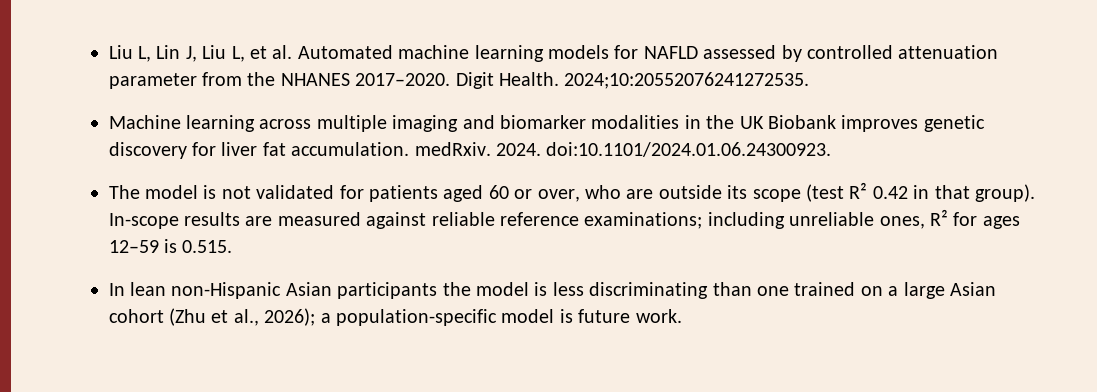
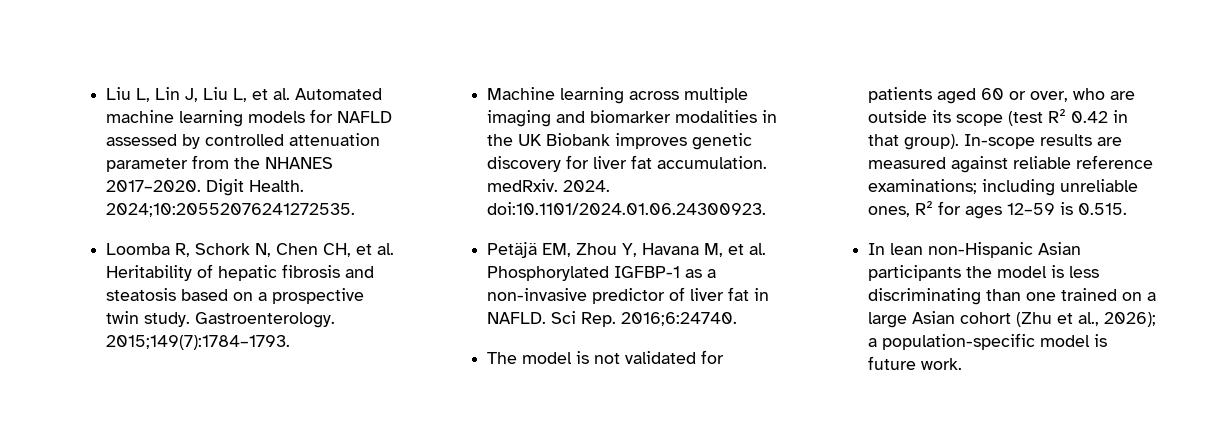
(810, 80) none -> [106,243,395,257] [106,264,375,281] [106,288,365,304] [106,311,336,328] [106,335,291,350] // Loomba R, Schork N, Chen CH, et al. Heritability of hepatic fibrosis and steatosis based on a prospective twin study. Gastroenterology. 2015;149(7):1784–1793.
(832, 149) none -> [487,242,767,258] [487,266,717,281] [487,287,770,304] [487,311,738,327] // Petäjä EM, Zhou Y, Havana M, et al. Phosphorylated IGFBP-1 as a non-invasive predictor of liver fat in NAFLD. Sci Rep. 2016;6:24740.

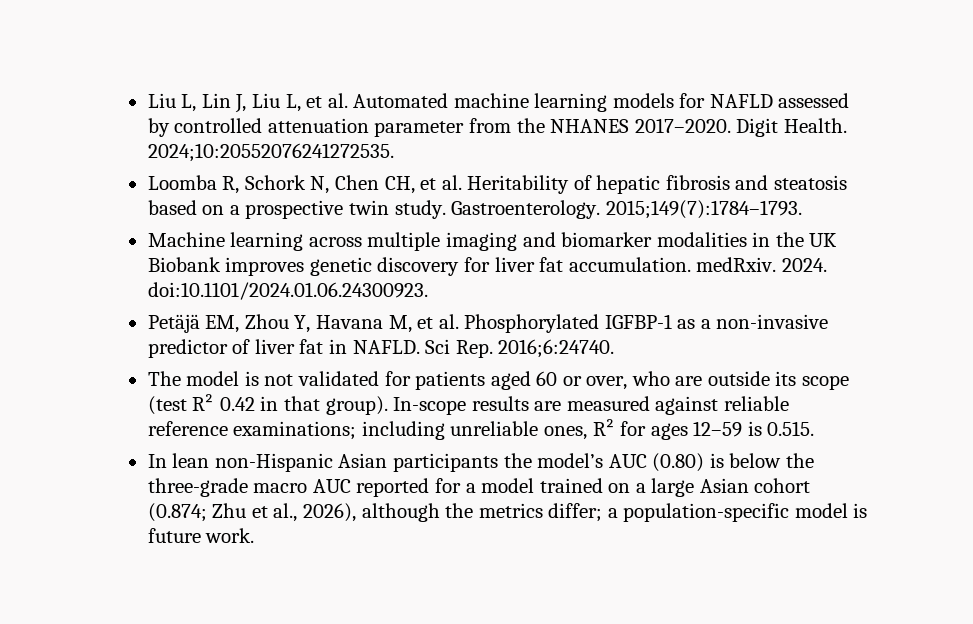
[997,265,1100,278] [868,288,1057,305] model is less discriminating than one -> [537,453,814,472] [147,478,535,497] model’s AUC (0.80) is below the three-grade macro AUC reported for a model
[1016,312,1157,327] (Zhu et al., 2026); -> [147,503,603,522] (0.874; Zhu et al., 2026), although the metrics differ;

